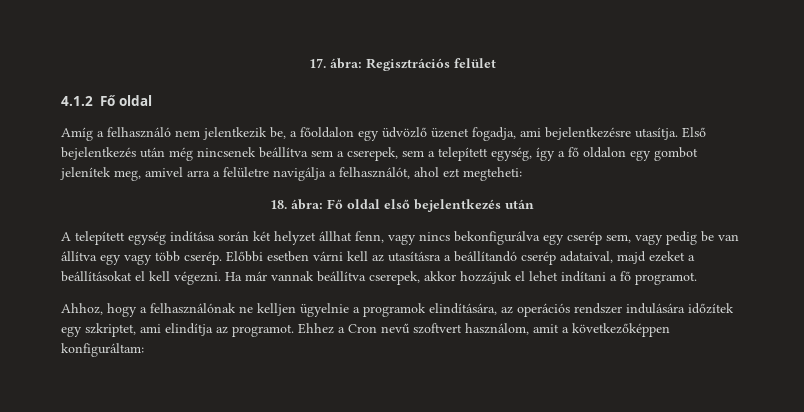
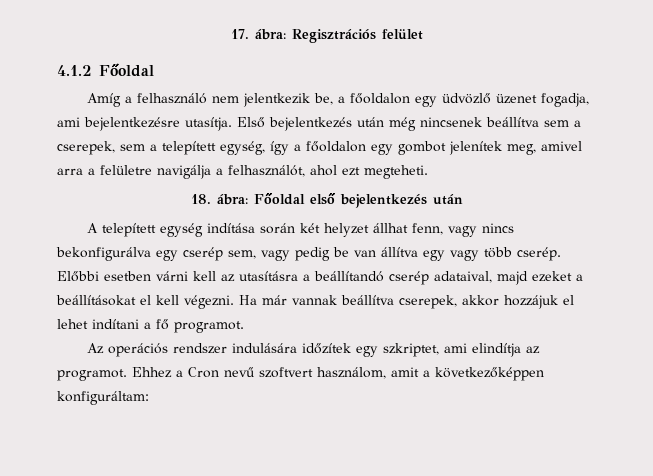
[100,95,152,106] Fő oldal -> [99,63,154,77] Főoldal
[568,147,626,158] fő oldalon -> [306,141,366,152] főoldalon
[463,167,522,181] megteheti: -> [364,165,428,179] megteheti.
[327,199,380,209] Fő oldal -> [253,193,305,205] Főoldal
[61,303,513,317] Ahhoz, hogy a felhasználónak ne kelljen ügyelnie a programok elindítására, az -> [86,343,104,354] Az

